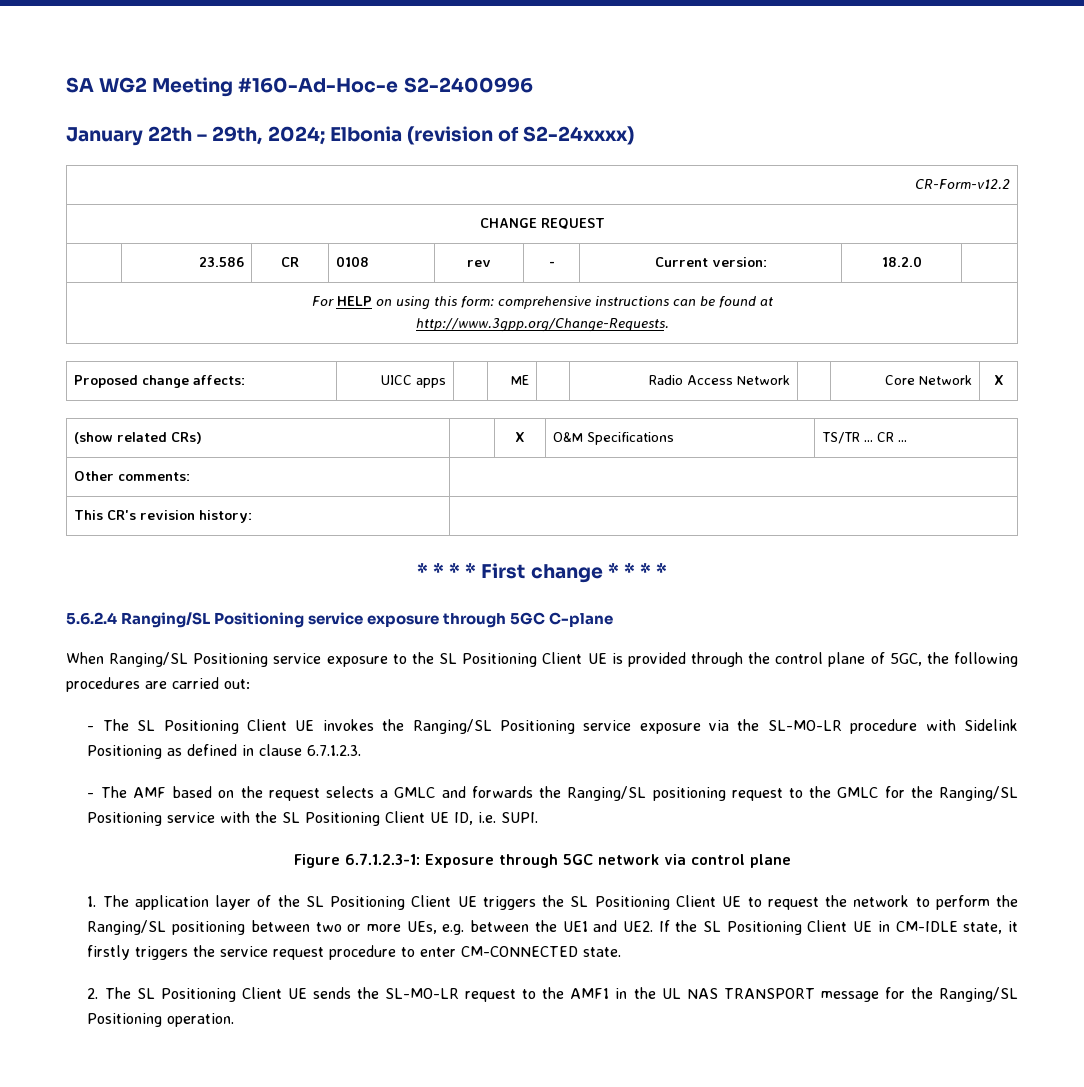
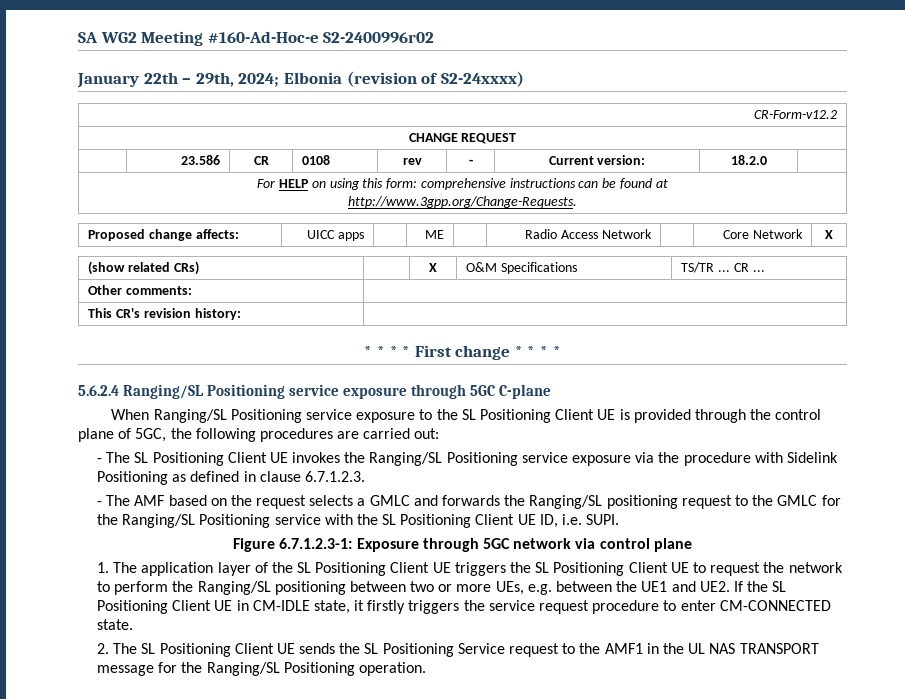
[403,77,533,93] S2-2400996 -> [323,32,435,43] S2-2400996r02
[767,720,842,731] SL-MO-LR -> (680, 457) none
[385,988,460,999] SL-MO-LR -> [364,643,505,657] SL Positioning Service

